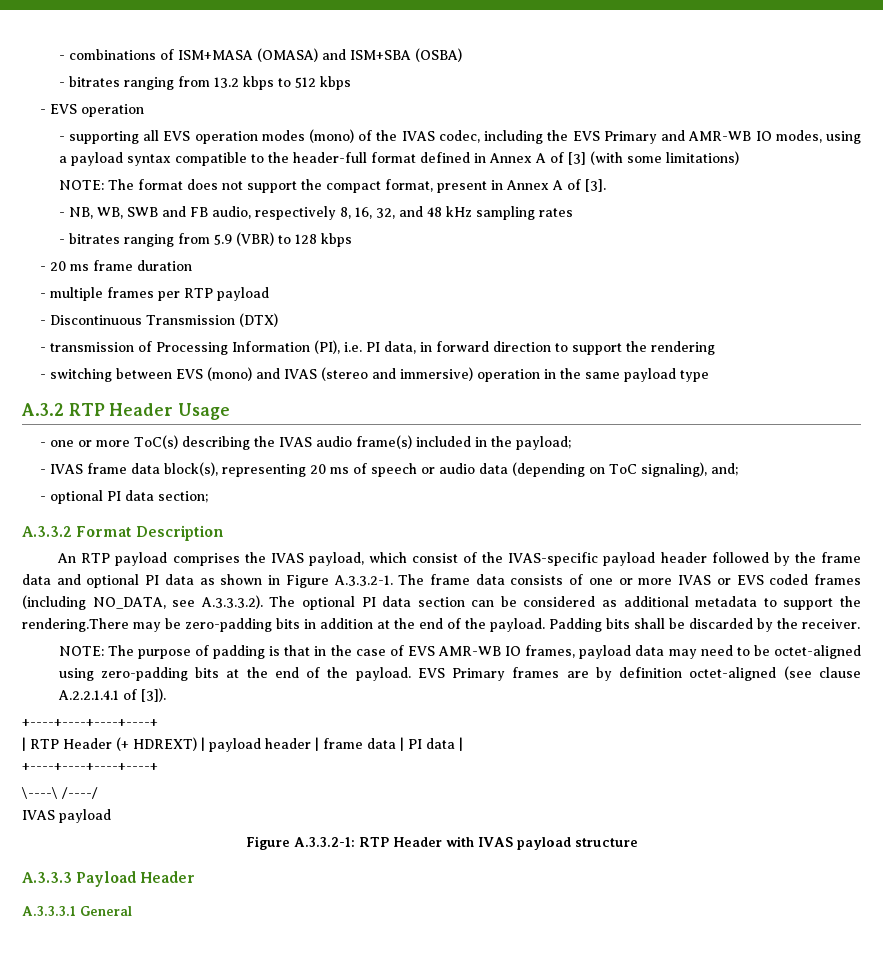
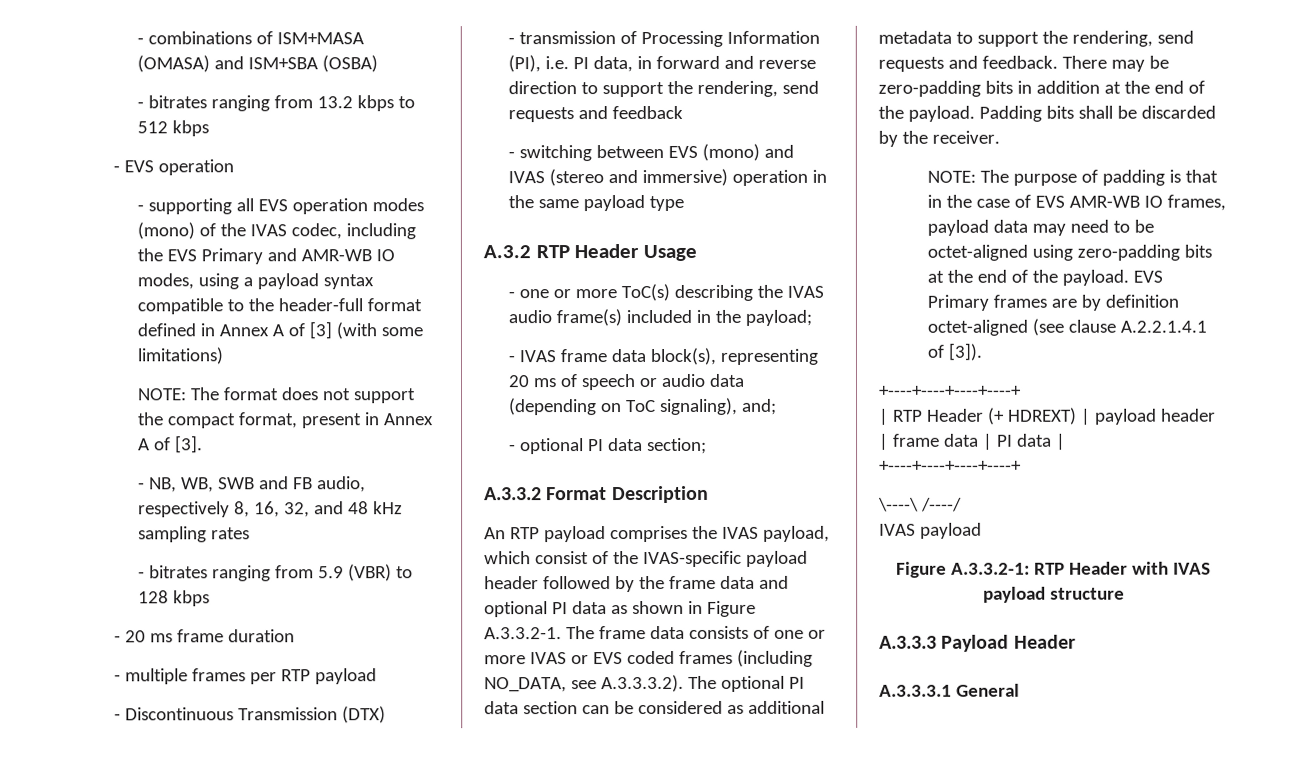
(490, 346) none -> [723,55,816,69] and reverse
[651,341,716,355] rendering -> [696,80,819,97] [507,105,683,123] rendering, send requests and feedback
[22,618,129,632] rendering.There -> [1071,30,1194,47] [878,55,1107,72] rendering, send requests and feedback. There

